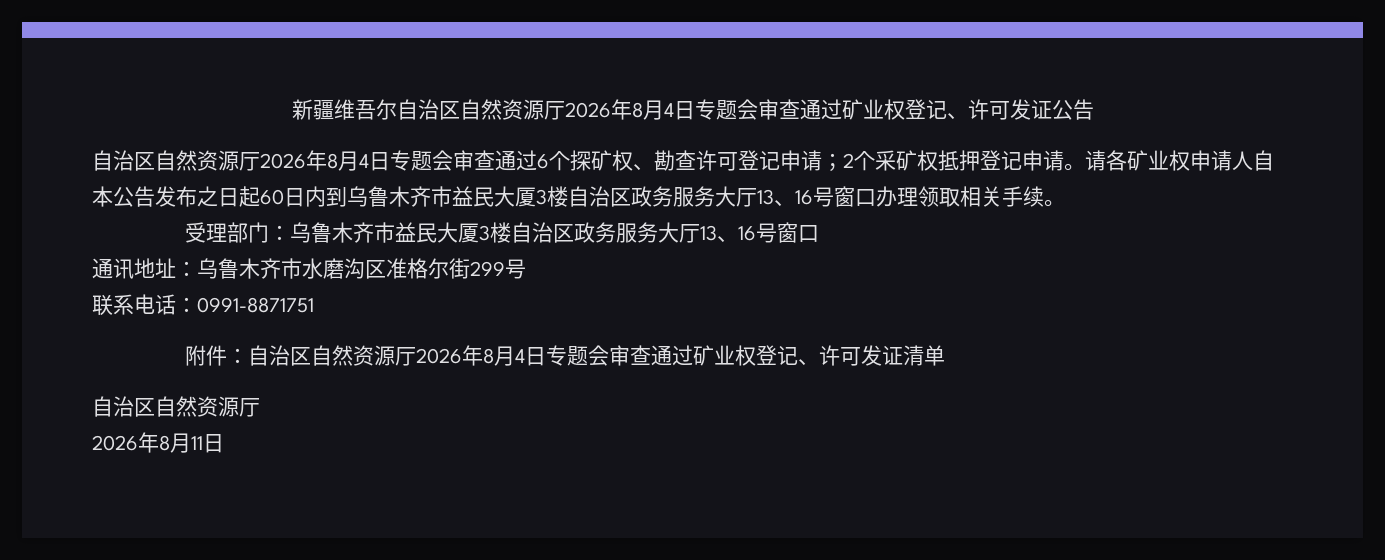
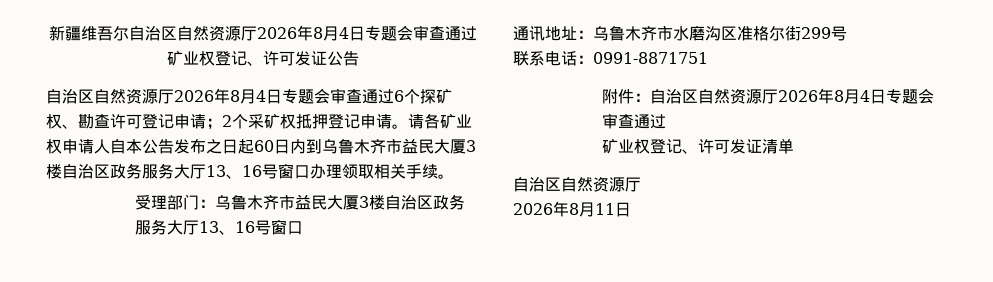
(693, 355) none -> (666, 121) //

